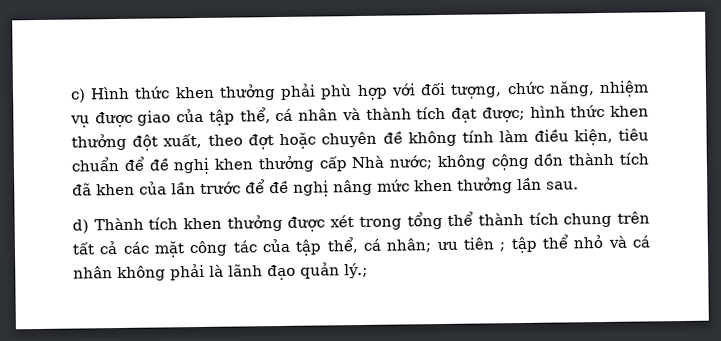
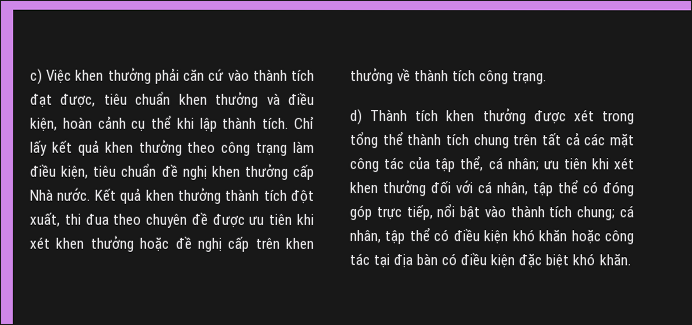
[90,86,171,100] Hình thức -> [46,69,73,84] Việc
[320,80,649,101] [70,104,649,128] [71,130,495,151] phù hợp với đối tượng, chức năng, nhiệm vụ được giao của tập thể, cá nhân và thành tích đạt được; hình thức khen thưởng đột xuất, theo đợt hoặc chuyên đề không tính -> [183,68,316,81] [30,91,316,108] [30,115,315,132] [30,139,289,156] căn cứ vào thành tích đạt được, tiêu chuẩn khen thưởng và điều kiện, hoàn cảnh cụ thể khi lập thành tích. Chỉ lấy kết quả khen thưởng theo công trạng
[123,156,144,171] để -> (157, 170) none
[389,152,649,171] [72,177,579,197] nước; không cộng dồn thành tích đã khen của lần trước để đề nghị nâng mức khen thưởng lần sau. -> [56,187,314,204] [29,211,314,228] [29,235,314,252] [350,68,548,85] nước. Kết quả khen thưởng thành tích đột xuất, thi đua theo chuyên đề được ưu tiên khi xét khen thưởng hoặc đề nghị cấp trên khen thưởng về thành tích công trạng.
[499,234,650,254] [73,262,368,282] ; tập thể nhỏ và cá nhân không phải là lãnh đạo quản lý.; -> [590,157,635,170] [349,180,634,197] [349,204,634,221] [349,228,634,245] [349,252,631,269] khi xét khen thưởng đối với cá nhân, tập thể có đóng góp trực tiếp, nổi bật vào thành tích chung; cá nhân, tập thể có điều kiện khó khăn hoặc công tác tại địa bàn có điều kiện đặc biệt khó khăn.

